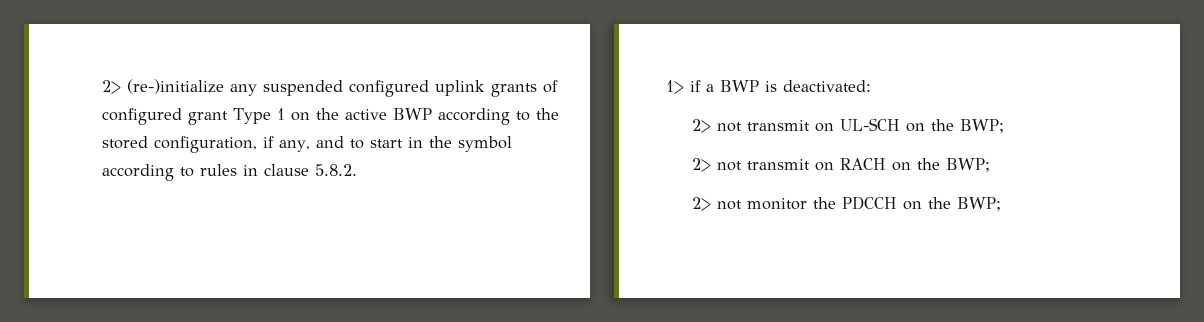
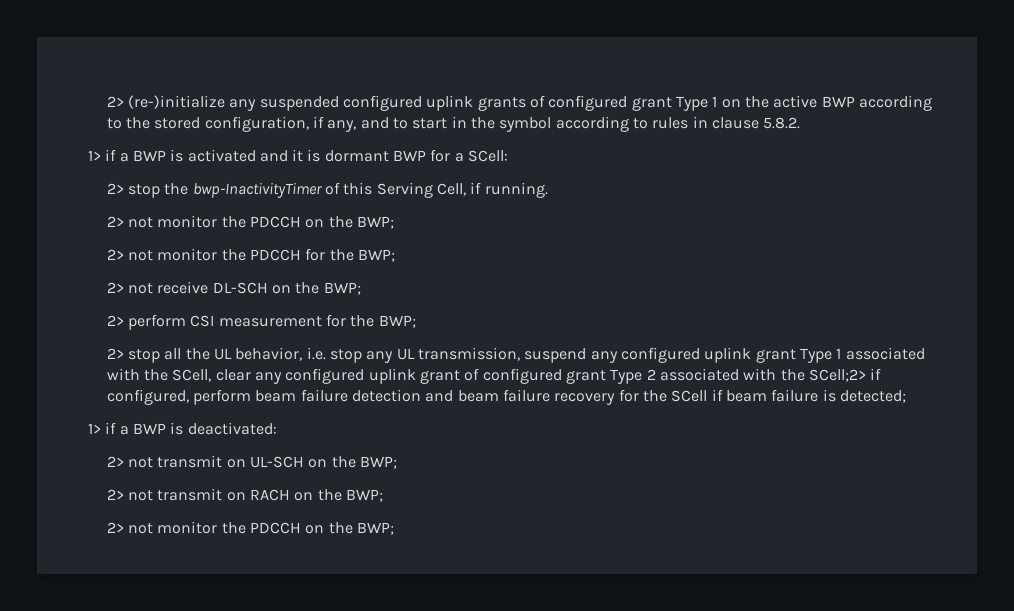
(358, 170) none -> [87,149,509,162] [106,182,548,198] [106,215,395,229] [106,248,396,262] [106,281,361,295] [106,314,416,330] [106,347,925,363] [106,368,882,384] [106,389,906,405] // 1> if a BWP is activated and it is dormant BWP for a SCell: // 2> stop the bwp-InactivityTimer of this Serving Cell, if running. // 2> not monitor the PDCCH on the BWP; // 2> not monitor the PDCCH for the BWP; // 2> not receive DL-SCH on the BWP; // 2> perform CSI measurement for the BWP; // 2> stop all the UL behavior, i.e. stop any UL transmission, suspend any configured uplink grant Type 1 associated with the SCell, clear any configured uplink grant of configured grant Type 2 associated with the SCell;2> if configured, perform beam failure detection and beam failure recovery for the SCell if beam failure is detected;

